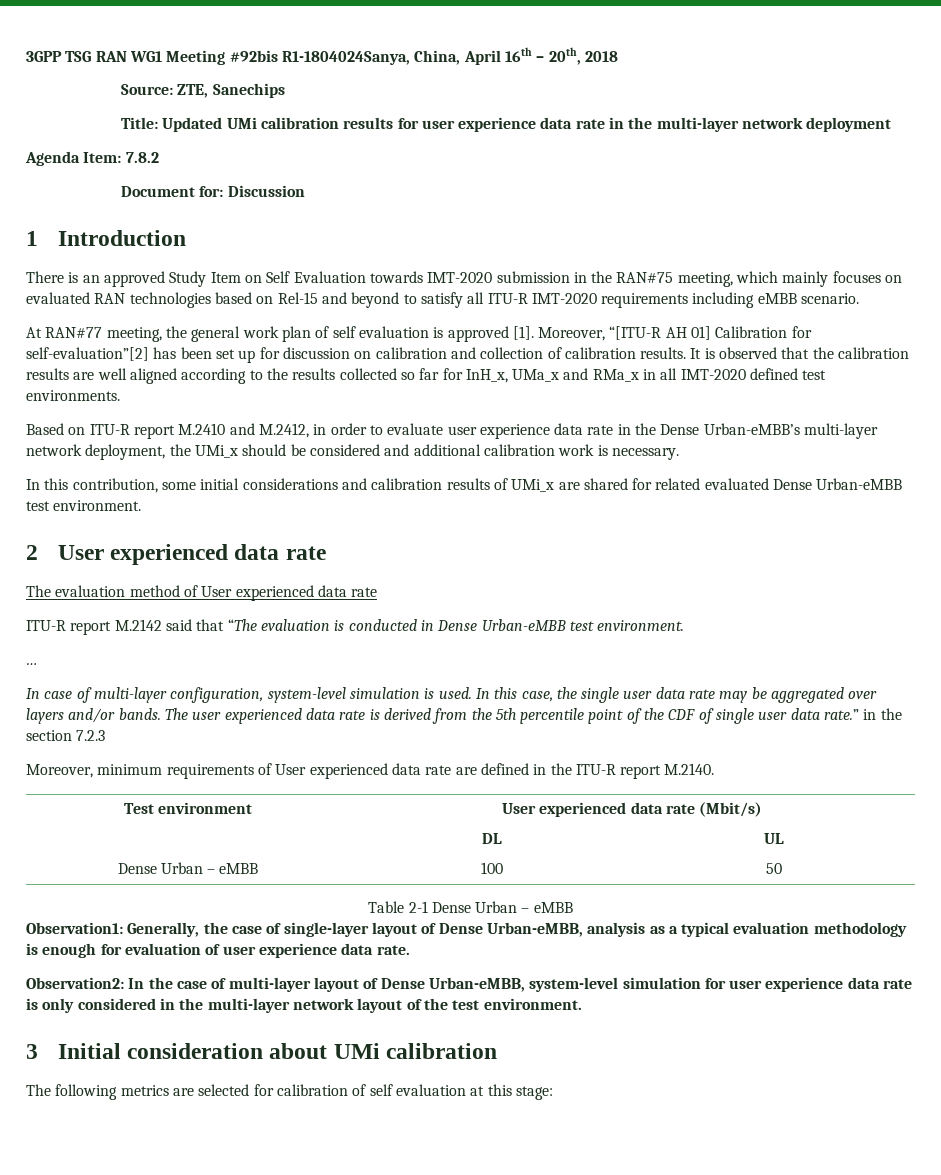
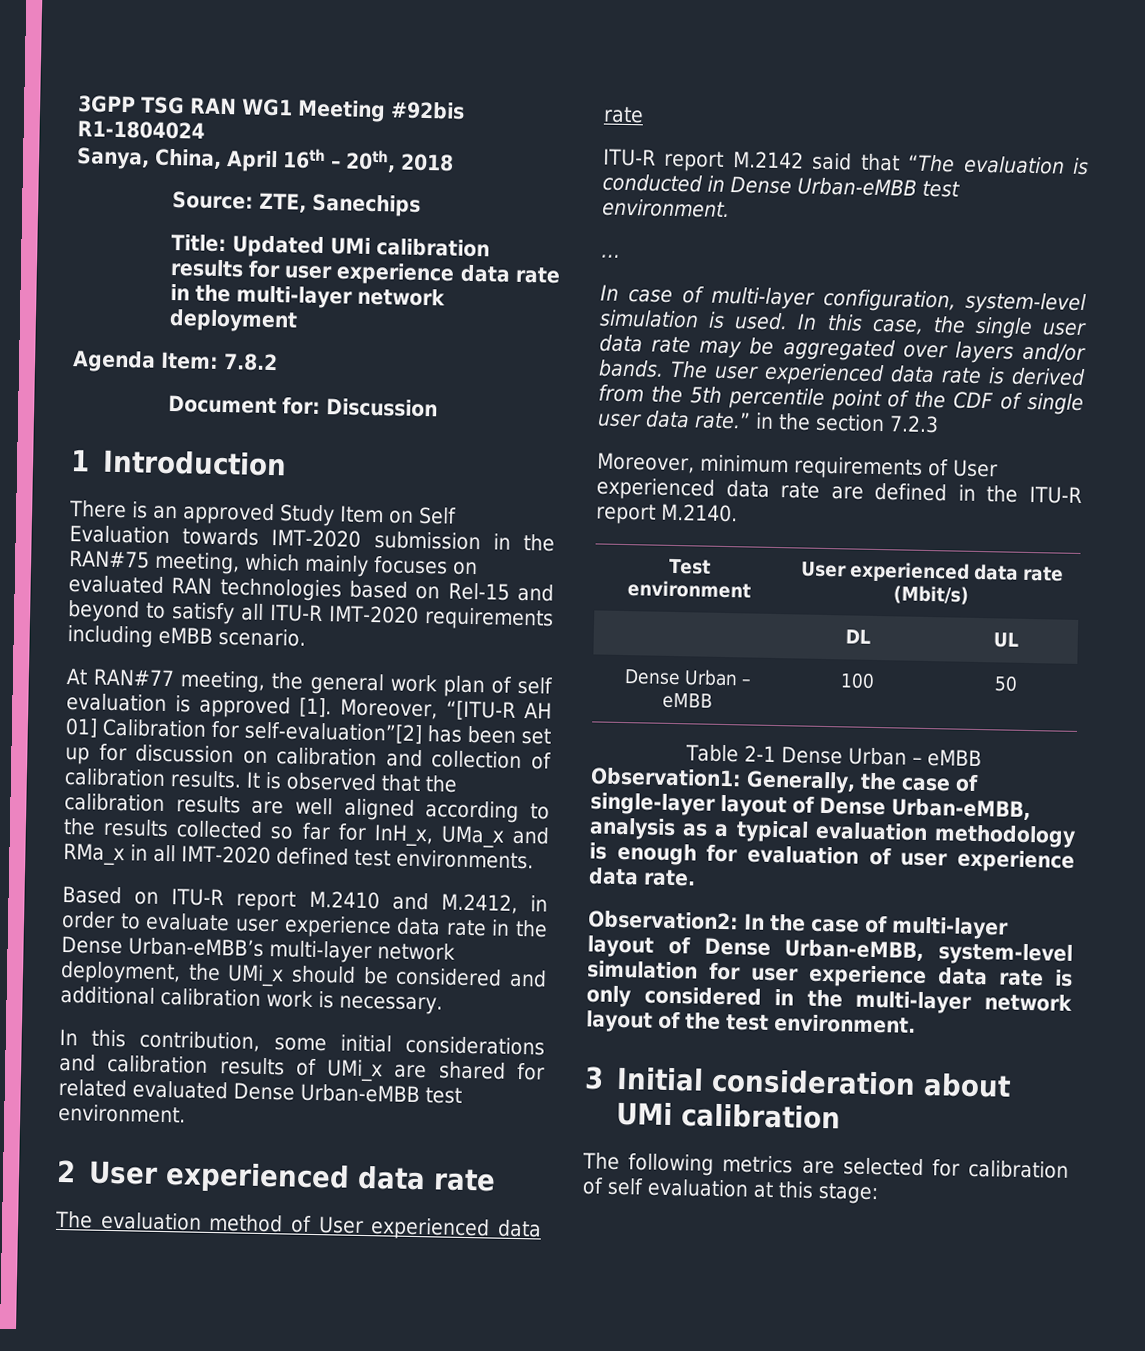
[281,51,410,65] R1-1804024Sanya, -> [77,120,205,140] [76,147,150,170] R1-1804024 // Sanya,

